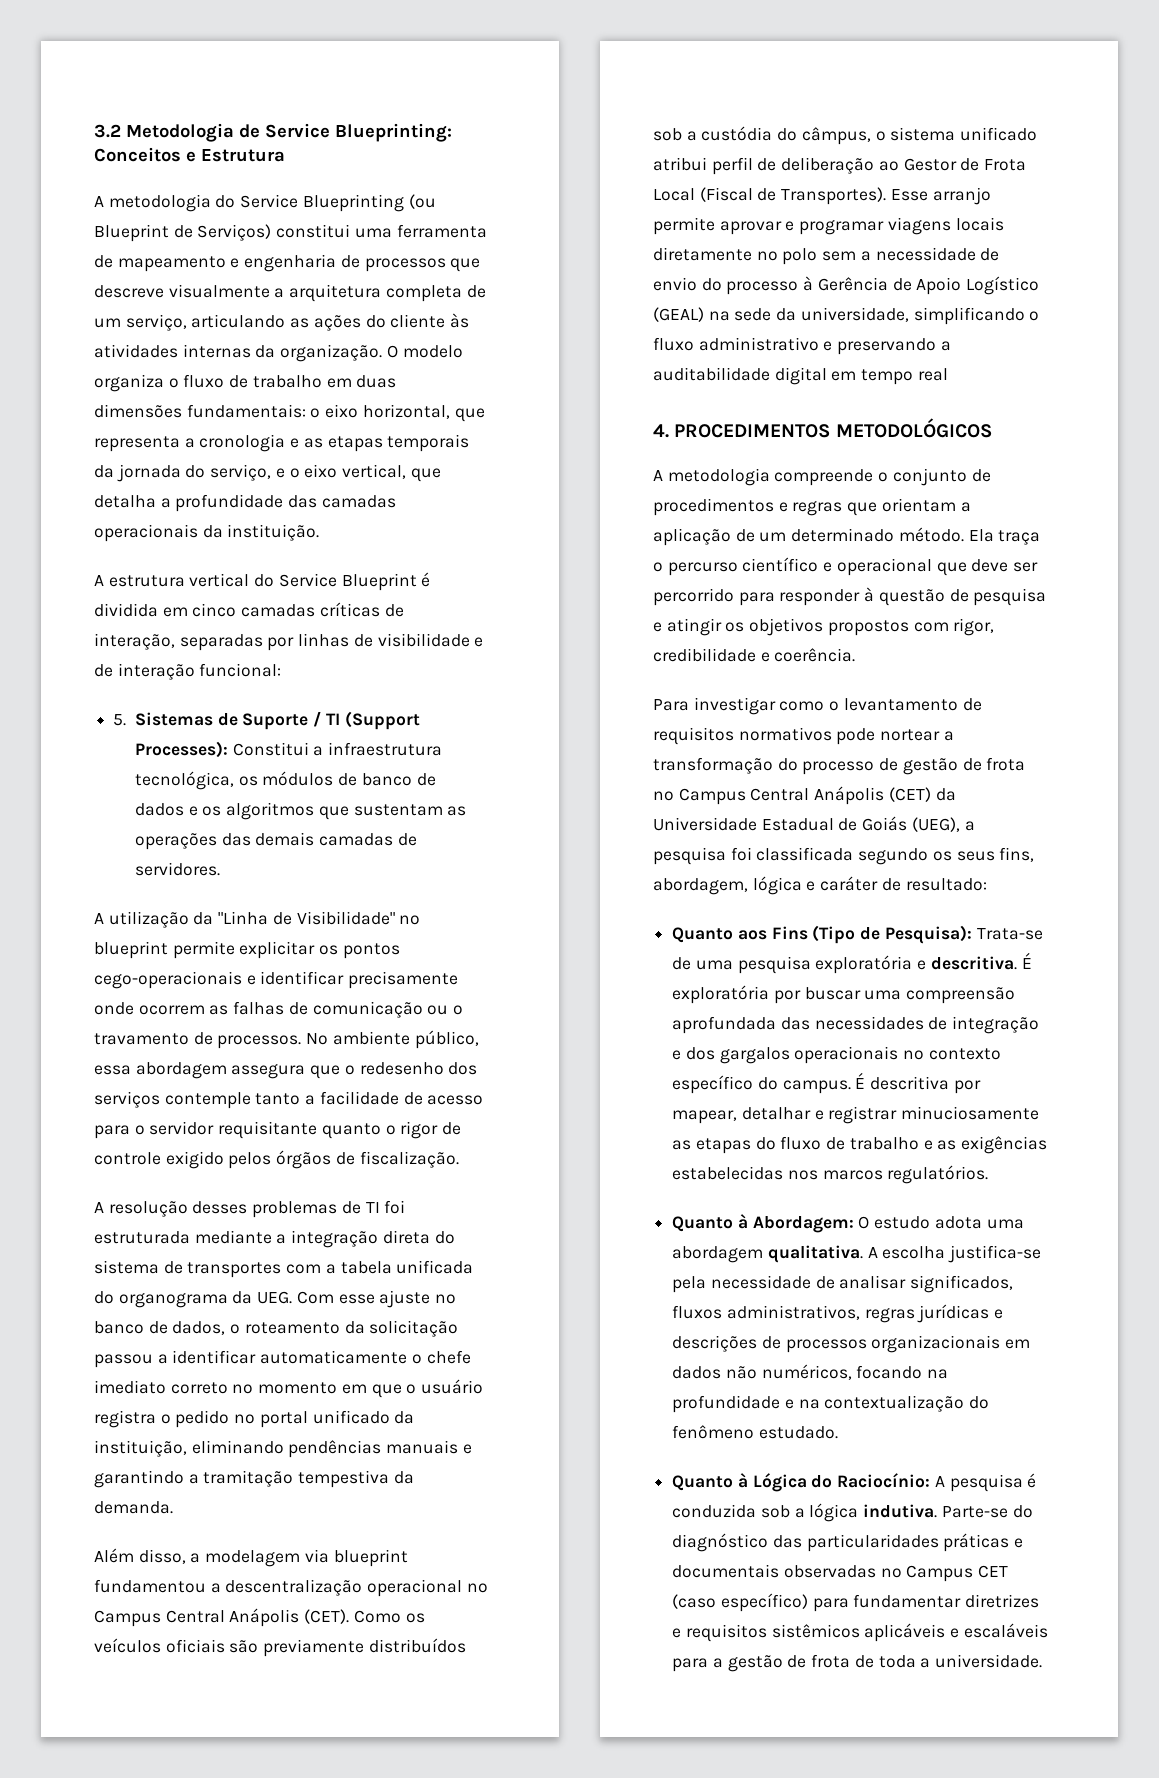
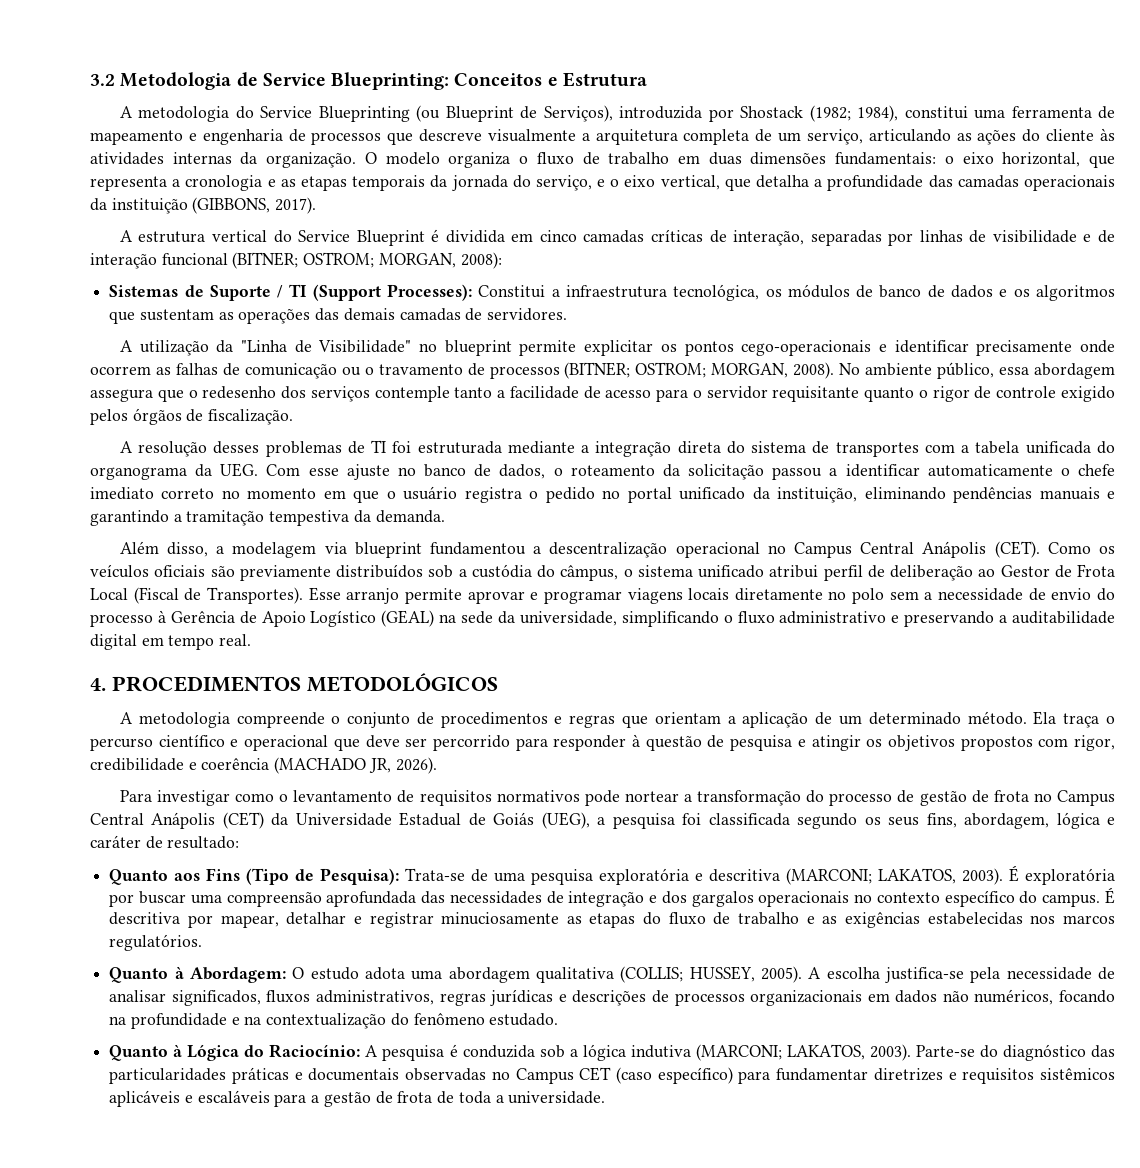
[197,224,272,241] Serviços) -> [543,105,899,122] Serviços), introduzida por Shostack (1982; 1984),
[227,524,320,541] instituição. -> [111,197,317,214] instituição (GIBBONS, 2017).
[199,663,282,677] [113,714,127,726] funcional: // 5. -> [161,252,502,269] funcional (BITNER; OSTROM; MORGAN, 2008): //
[217,1035,302,1049] processos. -> [489,362,835,379] processos (BITNER; OSTROM; MORGAN, 2008).
[917,368,948,381] real -> [219,634,252,646] real.
[774,648,856,662] coerência. -> [201,757,437,774] coerência (MACHADO JR, 2026).
[930,956,1017,970] descritiva. -> [709,868,1004,885] descritiva (MARCONI; LAKATOS, 2003).
[767,1245,863,1263] qualitativa. -> [535,966,802,983] qualitativa (COLLIS; HUSSEY, 2005).
[863,1504,938,1518] indutiva. -> [630,1044,911,1061] indutiva (MARCONI; LAKATOS, 2003).

